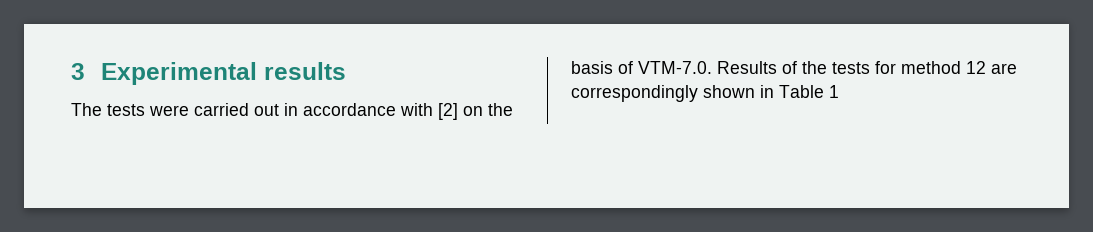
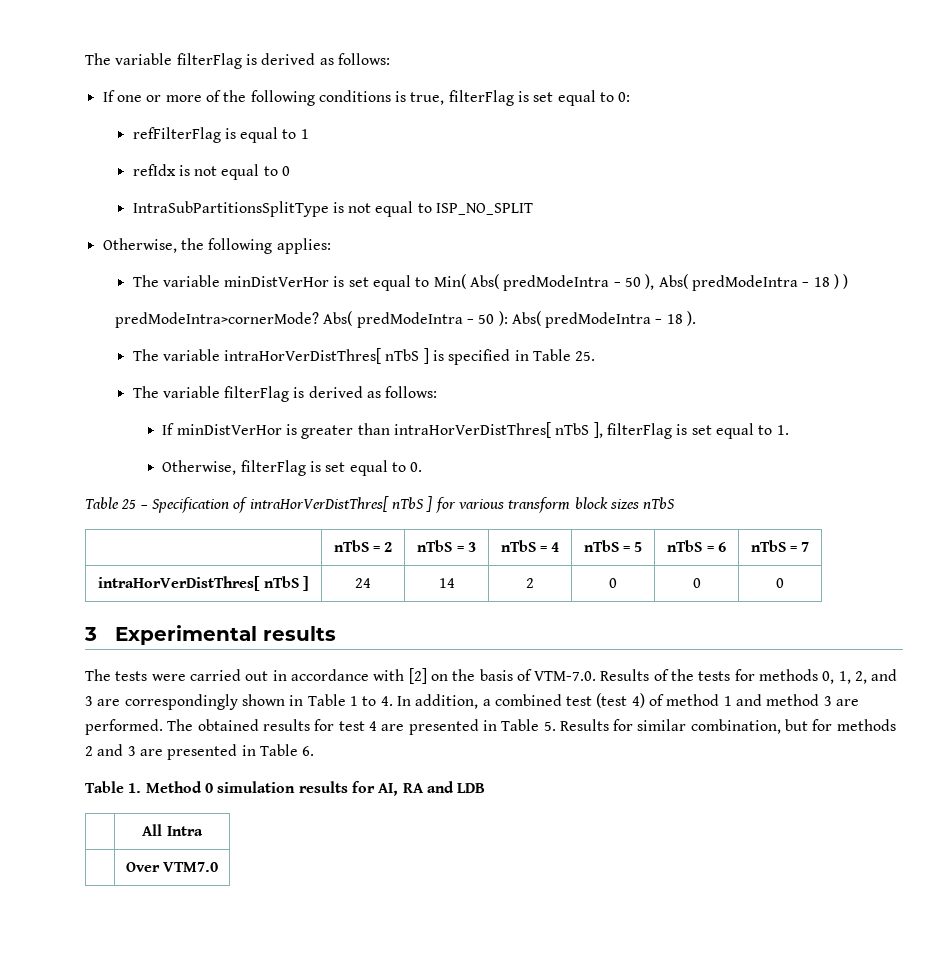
(71, 71) none -> [85,53,390,69] [102,90,631,106] [132,127,309,143] [132,164,291,180] [132,201,534,217] [102,238,331,254] [132,274,849,291] [114,311,697,328] [132,348,596,365] [132,386,438,402] [162,422,789,439] [162,460,423,476] [85,496,676,513] [333,540,393,552] [417,540,476,552] [500,540,560,552] [583,540,643,552] [667,540,726,552] [750,540,810,552] [97,576,310,591] [355,578,371,588] [438,578,455,588] [526,578,534,588] [609,578,617,588] [692,578,701,588] [776,578,784,588] The variable filterFlag is derived as follows: // If one or more of the following conditions is true, filterFlag is set equal to 0: // refFilterFlag is equal to 1 // refIdx is not equal to 0 // IntraSubPartitionsSplitType is not equal to ISP_NO_SPLIT // Otherwise, the following applies: // The variable minDistVerHor is set equal to Min( Abs( predModeIntra − 50 ), Abs( predModeIntra − 18 ) ) // predModeIntra>cornerMode? Abs( predModeIntra − 50 ): Abs( predModeIntra − 18 ). // The variable intraHorVerDistThres[ nTbS ] is specified in Table 25. // The variable filterFlag is derived as follows: // If minDistVerHor is greater than intraHorVerDistThres[ nTbS ], filterFlag is set equal to 1. // Otherwise, filterFlag is set equal to 0. // Table 25 – Specification of intraHorVerDistThres[ nTbS ] for various transform block sizes nTbS // | nTbS = 2 | nTbS = 3 | nTbS = 4 | nTbS = 5 | nTbS = 6 | nTbS = 7 // intraHorVerDistThres[ nTbS ] | 24 | 14 | 2 | 0 | 0 | 0 //
[901,61,986,74] method 12 -> [759,669,898,684] [85,696,93,706] methods 0, 1, 2, and 3
(839, 91) none -> [362,693,860,709] [85,719,896,735] [85,744,315,760] [85,781,486,796] [142,824,203,836] [125,862,219,872] to 4. In addition, a combined test (test 4) of method 1 and method 3 are performed. The obtained results for test 4 are presented in Table 5. Results for similar combination, but for methods 2 and 3 are presented in Table 6. // Table 1. Method 0 simulation results for AI, RA and LDB // | All Intra // | Over VTM7.0

